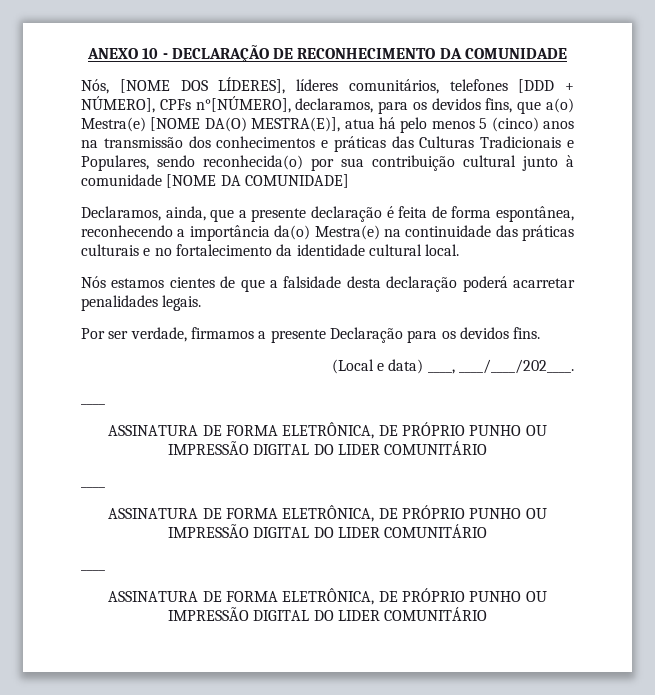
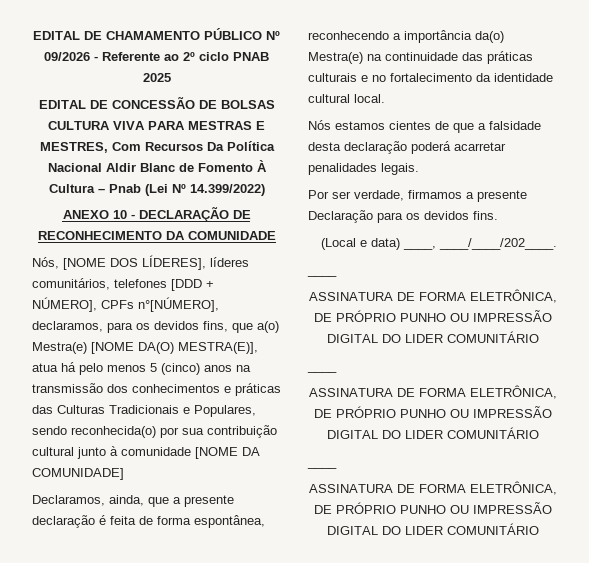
(86, 53) none -> [33,28,280,40] [44,52,269,61] [142,73,171,82] [38,97,275,109] [48,121,265,130] [39,141,275,153] [47,160,267,172] [48,184,265,196] EDITAL DE CHAMAMENTO PÚBLICO Nº 09/2026 - Referente ao 2º ciclo PNAB 2025 // EDITAL DE CONCESSÃO DE BOLSAS CULTURA VIVA PARA MESTRAS E MESTRES, Com Recursos Da Política Nacional Aldir Blanc de Fomento À Cultura – Pnab (Lei Nº 14.399/2022) //

